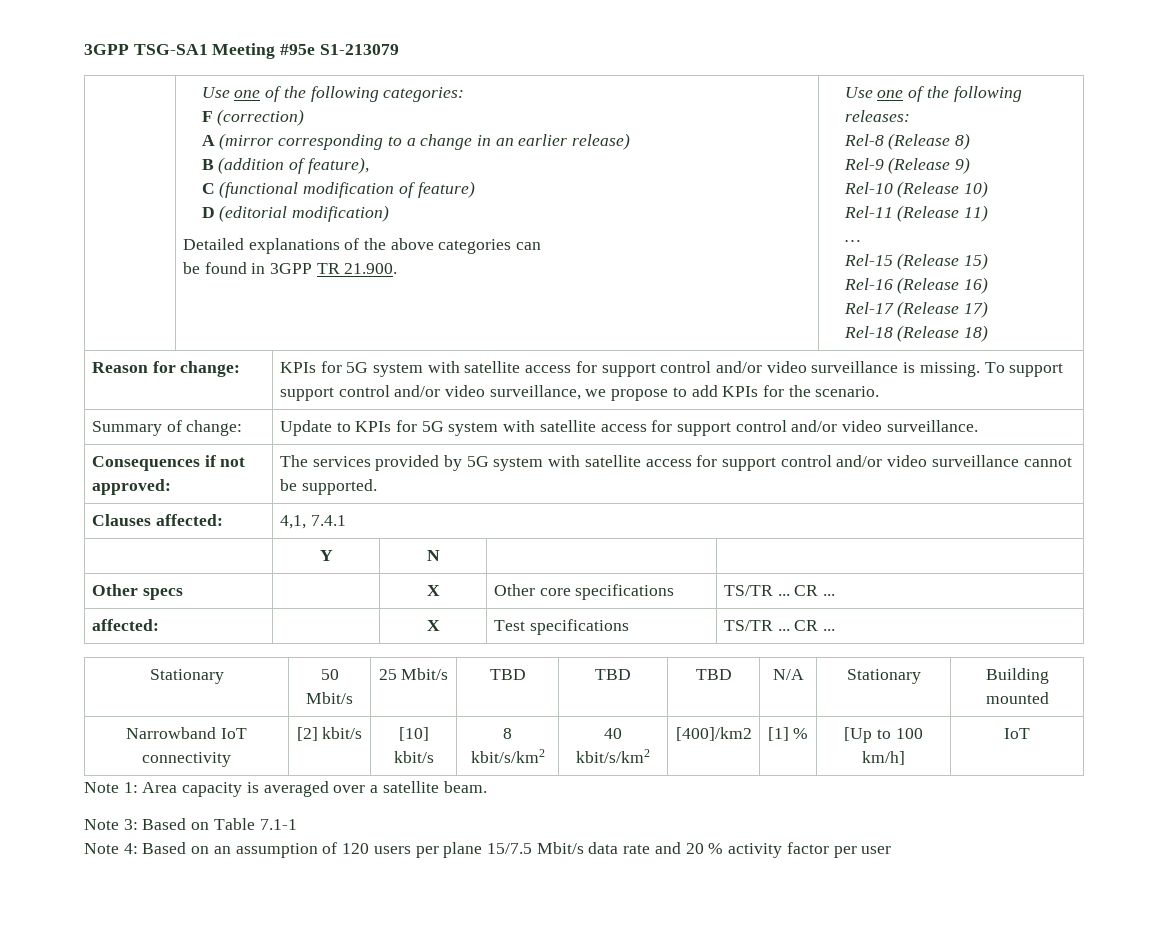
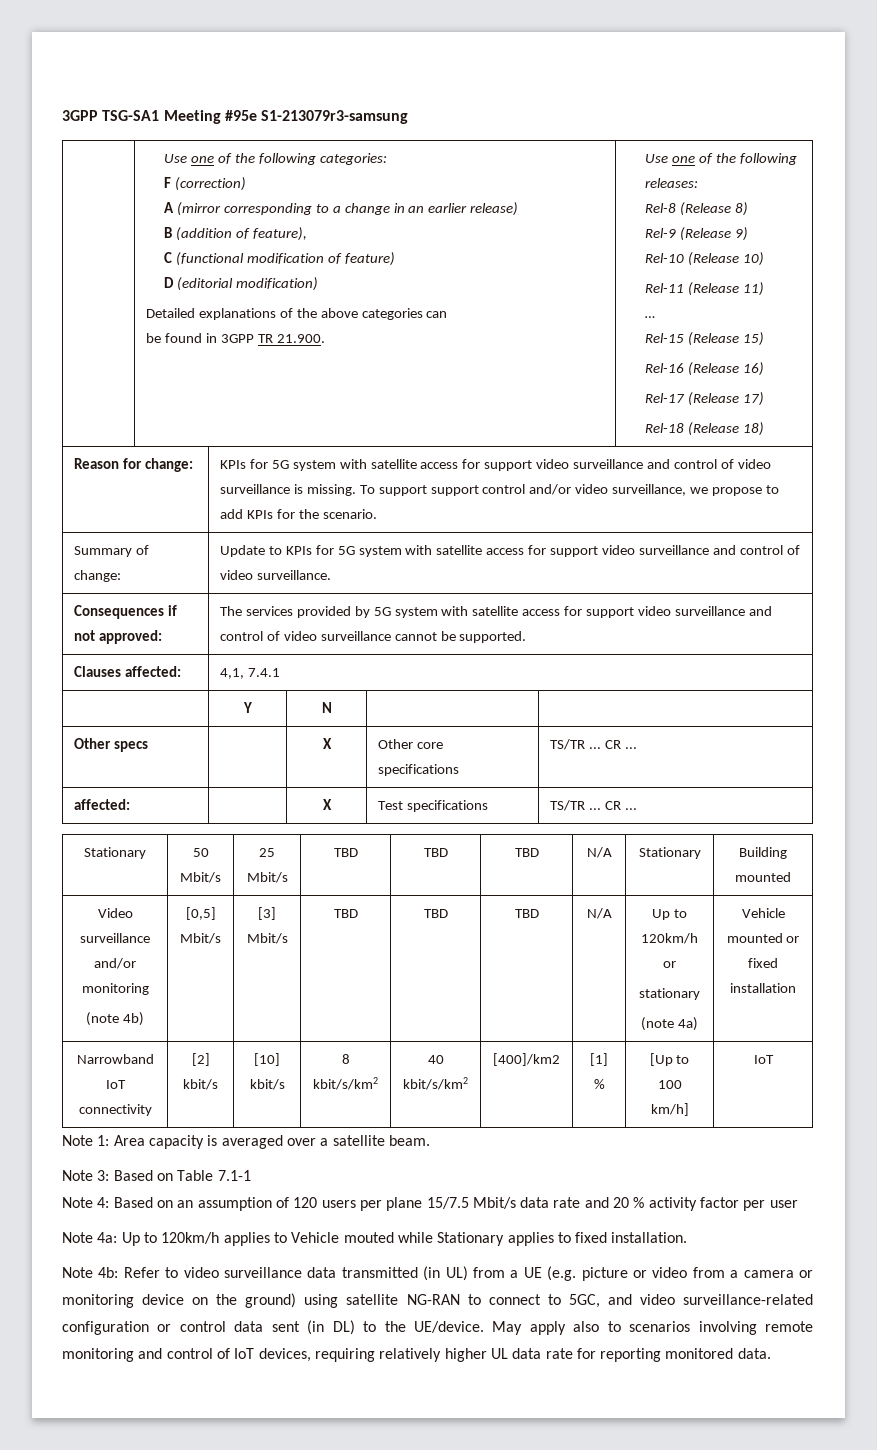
[319,44,399,55] S1-213079 -> [261,110,409,124] S1-213079r3-samsung
[660,361,763,373] control and/or -> [536,459,734,469] video surveillance and control of
[735,420,838,432] control and/or -> [602,545,800,555] video surveillance and control of
[780,455,883,467] control and/or -> [638,606,772,616] [219,631,280,641] video surveillance and control of
(1049, 698) none -> [97,908,133,918] [80,933,150,943] [94,958,136,969] [81,983,149,995] [86,1012,144,1026] [185,907,216,920] [180,933,221,944] [258,907,276,920] [246,933,288,944] [333,909,358,918] [423,909,448,918] [514,909,539,918] [586,908,612,919] [652,909,687,920] [641,933,698,944] [663,961,676,968] [639,988,700,1000] [641,1017,698,1031] [741,908,785,918] [726,933,800,943] [748,958,778,968] [730,983,796,993] // Video surveillance and/or monitoring // (note 4b) | [0,5] Mbit/s | [3] Mbit/s | TBD | TBD | TBD | N/A | Up to 120km/h or // stationary // (note 4a) | Vehicle mounted or fixed installation
(892, 850) none -> [62,1232,688,1246] [62,1266,813,1281] [62,1293,813,1308] [62,1320,813,1335] [62,1348,771,1362] // Note 4a: Up to 120km/h applies to Vehicle mouted while Stationary applies to fixed installation. // Note 4b: Refer to video surveillance data transmitted (in UL) from a UE (e.g. picture or video from a camera or monitoring device on the ground) using satellite NG-RAN to connect to 5GC, and video surveillance-related configuration or control data sent (in DL) to the UE/device. May apply also to scenarios involving remote monitoring and control of IoT devices, requiring relatively higher UL data rate for reporting monitored data.

